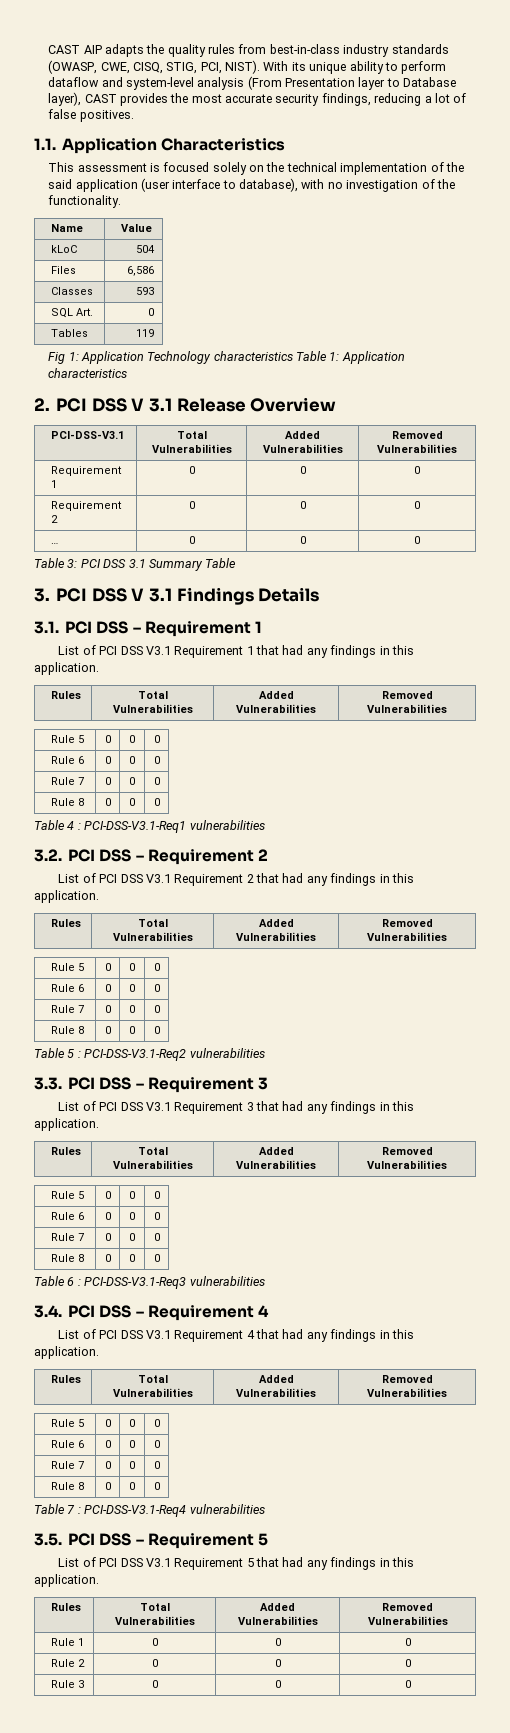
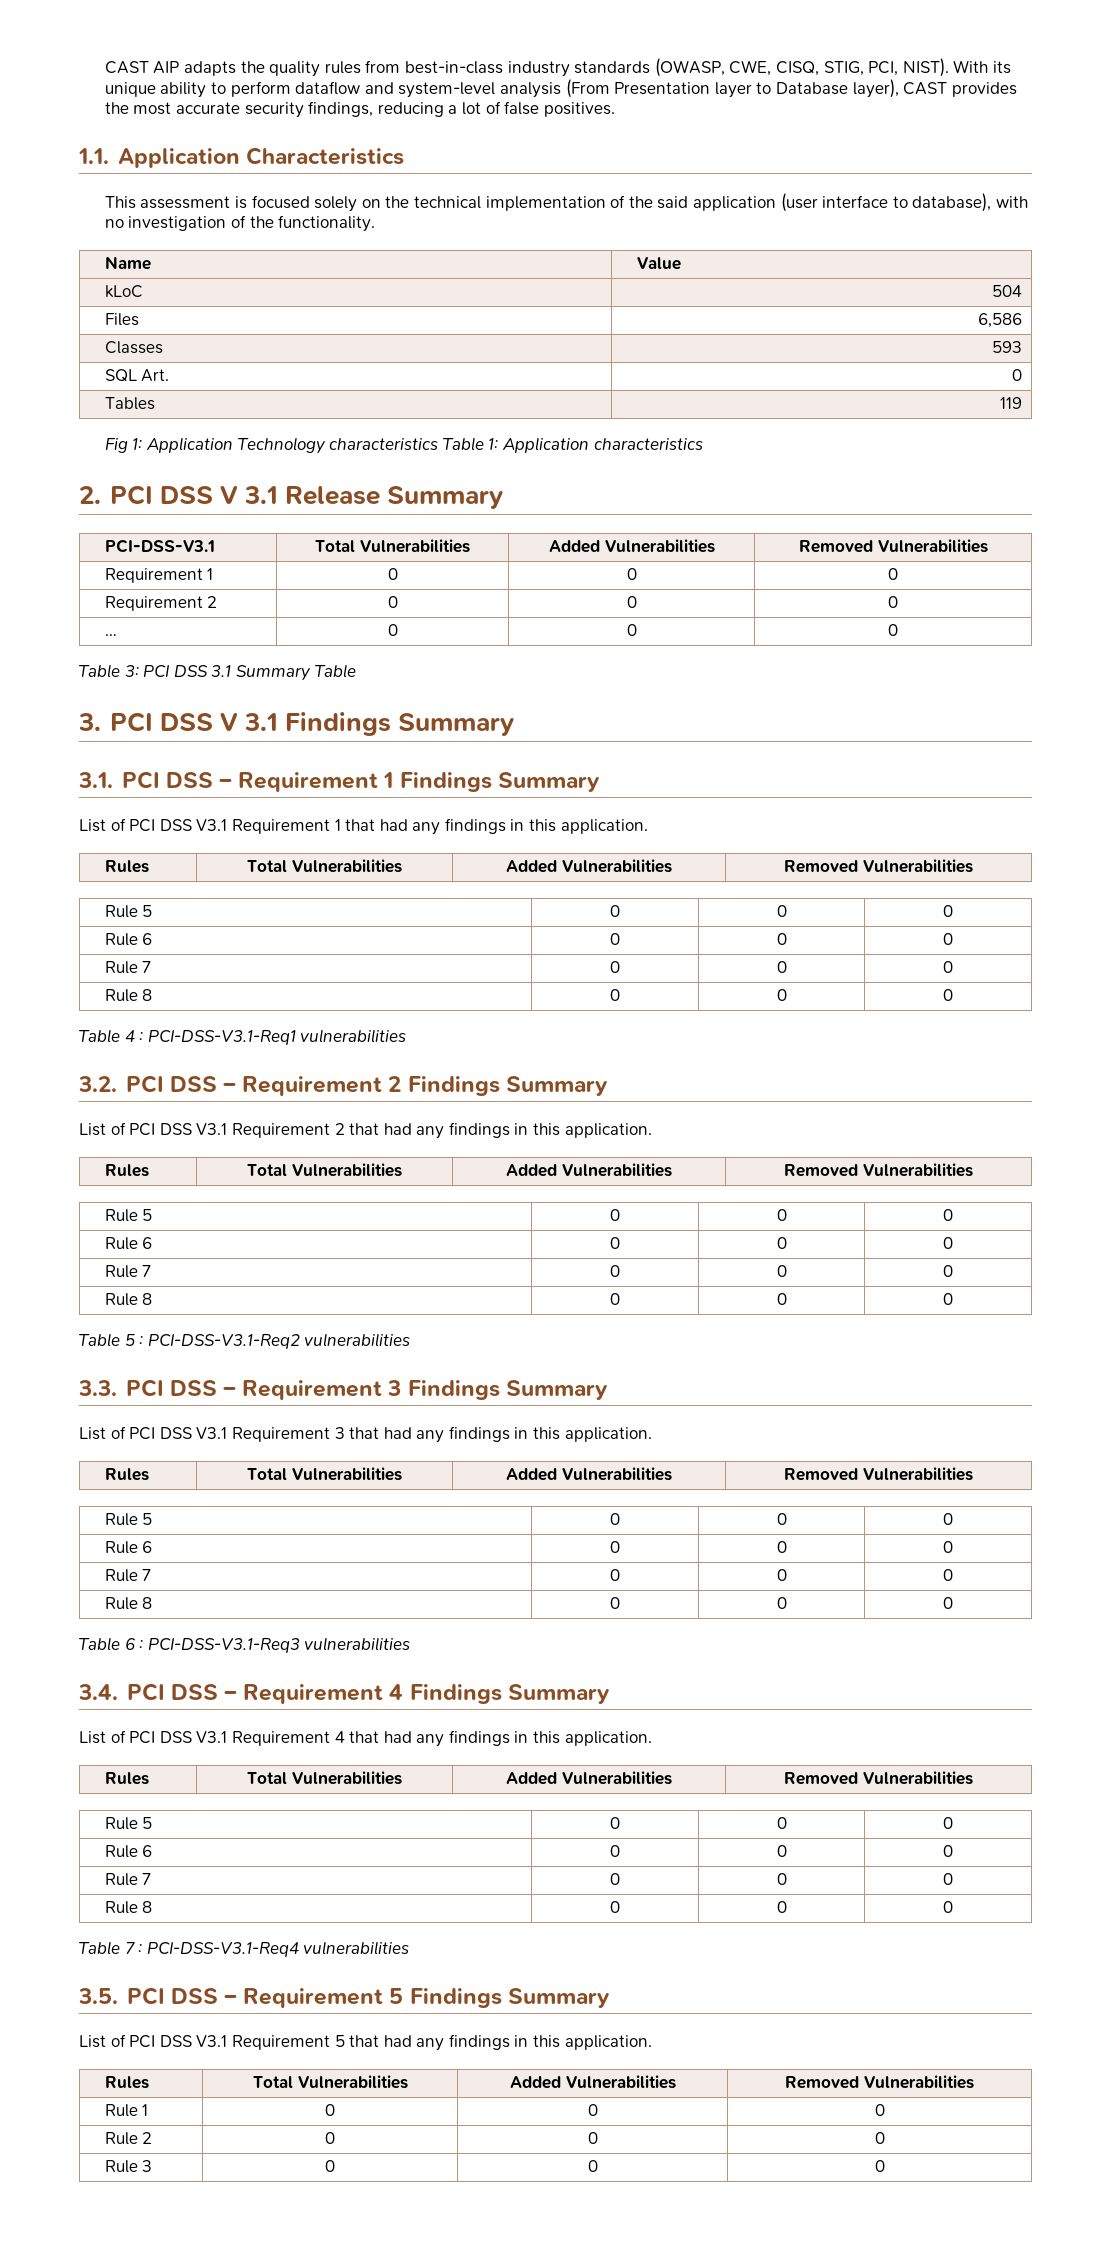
[250,397,337,412] Overview -> [387,486,504,509] Summary
[258,587,320,602] Details -> [398,713,515,736] Summary
(262, 627) none -> [399,772,600,792] Findings Summary
(268, 855) none -> [407,1076,608,1096] Findings Summary
(268, 1083) none -> [407,1380,608,1400] Findings Summary
(269, 1311) none -> [409,1684,610,1704] Findings Summary
(268, 1539) none -> [409,1988,610,2008] Findings Summary

